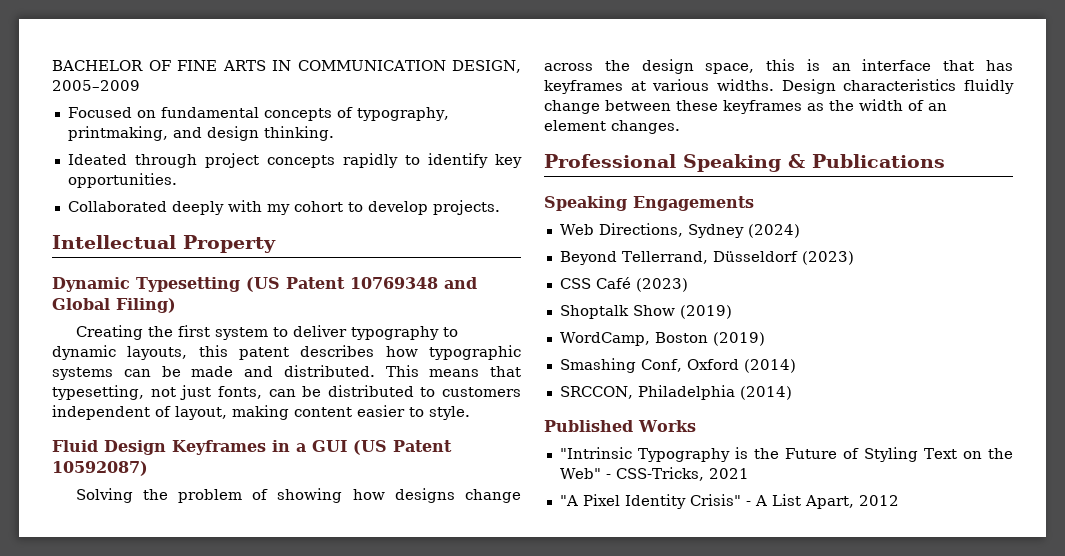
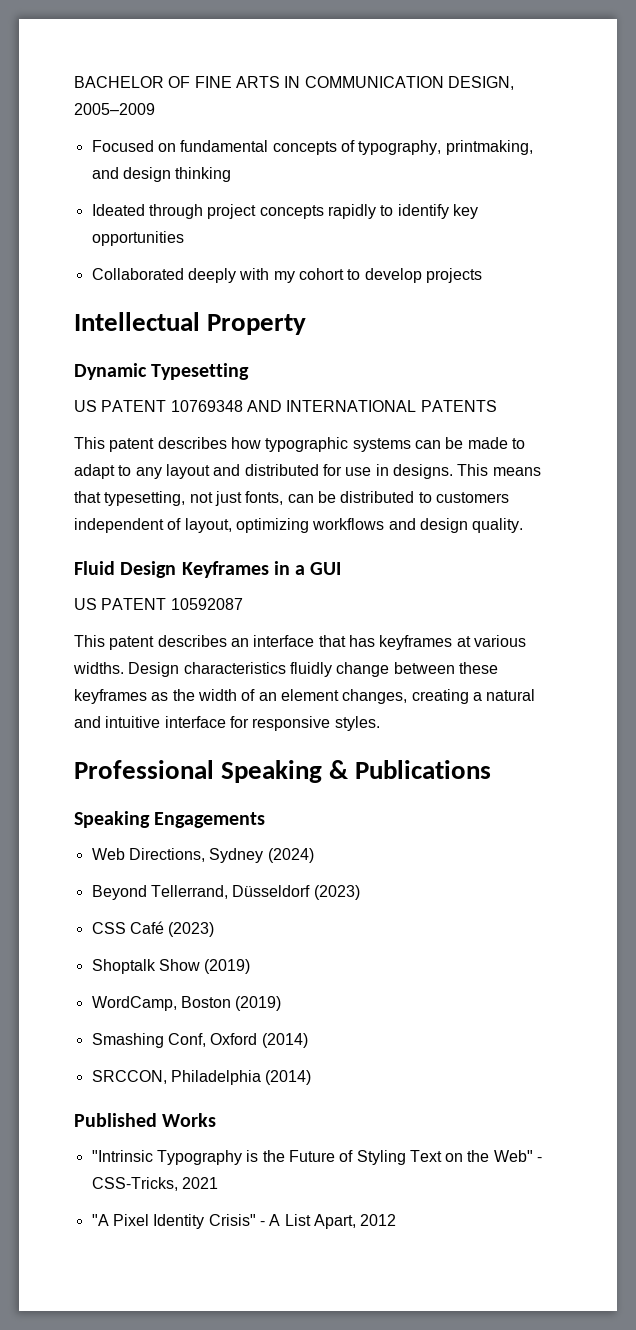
[263,126,334,141] thinking. -> [175,167,232,182] thinking
[67,173,177,188] opportunities. -> [91,231,184,246] opportunities
[432,200,500,215] projects. -> [425,268,482,283] projects
[245,277,477,292] [52,298,176,313] [75,325,458,340] [52,345,228,360] (US Patent 10769348 and Global Filing) // Creating the first system to deliver typography to dynamic layouts, this -> [74,400,497,412] [74,437,105,449] // US PATENT 10769348 AND INTERNATIONAL PATENTS // This
[244,365,375,377] and distributed. -> [511,438,525,449] [74,464,453,479] to adapt to any layout and distributed for use in designs.
[232,405,470,420] making content easier to style. -> [235,518,524,533] optimizing workflows and design quality.
[353,440,452,455] [52,461,148,476] [75,488,521,503] [544,59,820,74] (US Patent 10592087) // Solving the problem of showing how designs change across the design space, this is -> [74,598,243,610] [74,635,227,650] // US PATENT 10592087 // This patent describes
[611,120,680,134] changes. -> [342,689,536,704] [74,716,380,731] changes, creating a natural and intuitive interface for responsive styles.

